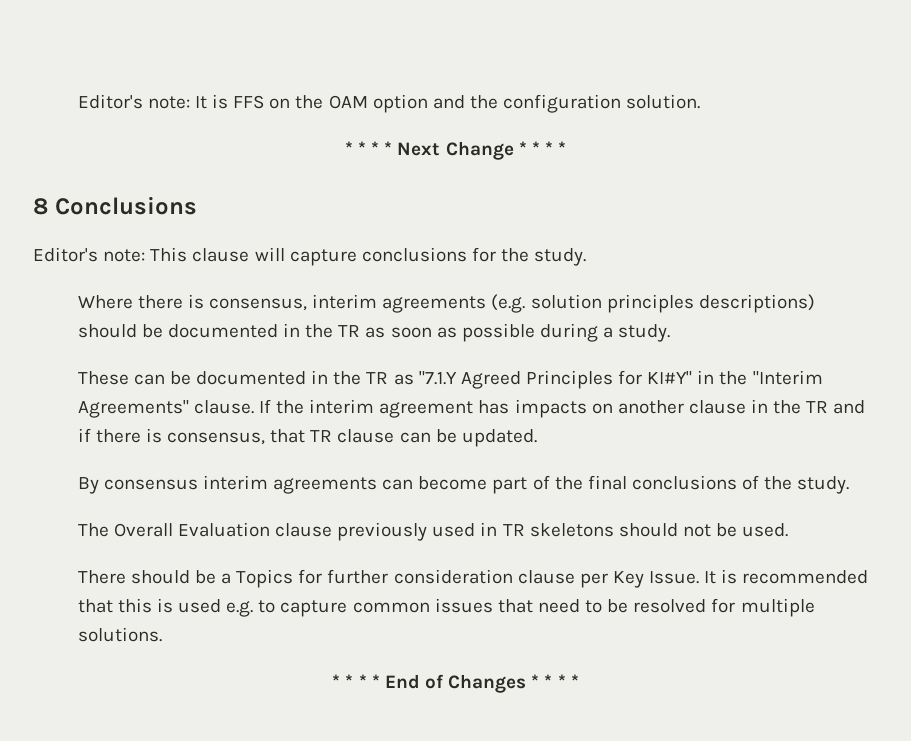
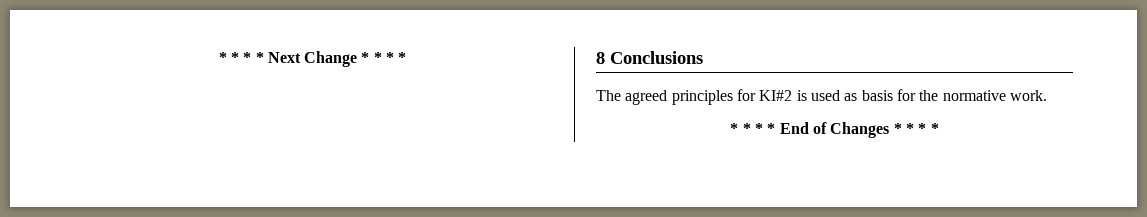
[77,94,701,113] Editor's note: It is FFS on the OAM option and the configuration solution. // -> (218, 57) none
[33,247,587,266] [77,294,815,313] [77,323,671,342] [77,370,823,389] [77,399,866,418] [77,428,537,447] [77,475,850,494] [77,522,789,541] [77,569,869,588] [77,598,815,617] [77,627,162,642] Editor's note: This clause will capture conclusions for the study. // Where there is consensus, interim agreements (e.g. solution principles descriptions) should be documented in the TR as soon as possible during a study. // These can be documented in the TR as "7.1.Y Agreed Principles for KI#Y" in the "Interim Agreements" clause. If the interim agreement has impacts on another clause in the TR and if there is consensus, that TR clause can be updated. // By consensus interim agreements can become part of the final conclusions of the study. // The Overall Evaluation clause previously used in TR skeletons should not be used. // There should be a Topics for further consideration clause per Key Issue. It is recommended that this is used e.g. to capture common issues that need to be resolved for multiple solutions. -> [596,89,1047,105] The agreed principles for KI#2 is used as basis for the normative work.

